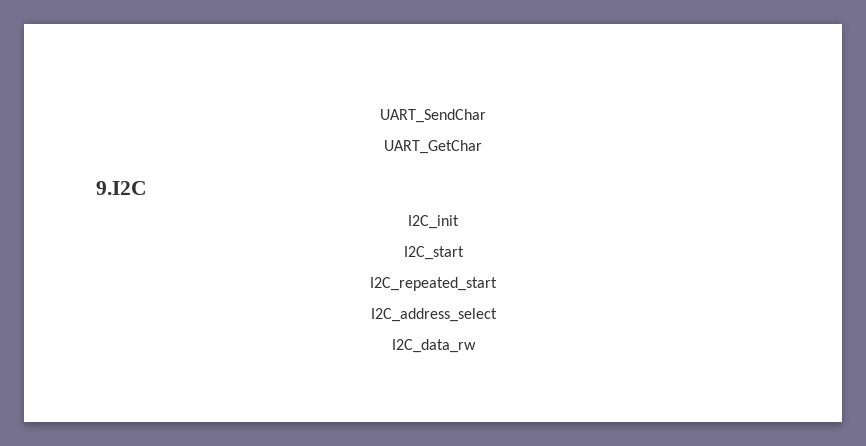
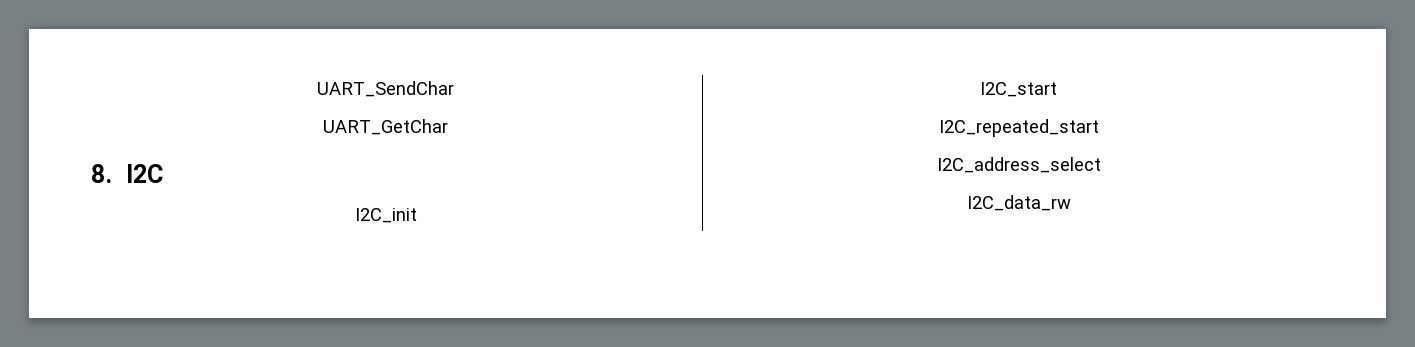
[96,181,147,195] 9.I2C -> [91,164,163,183] 8. I2C

